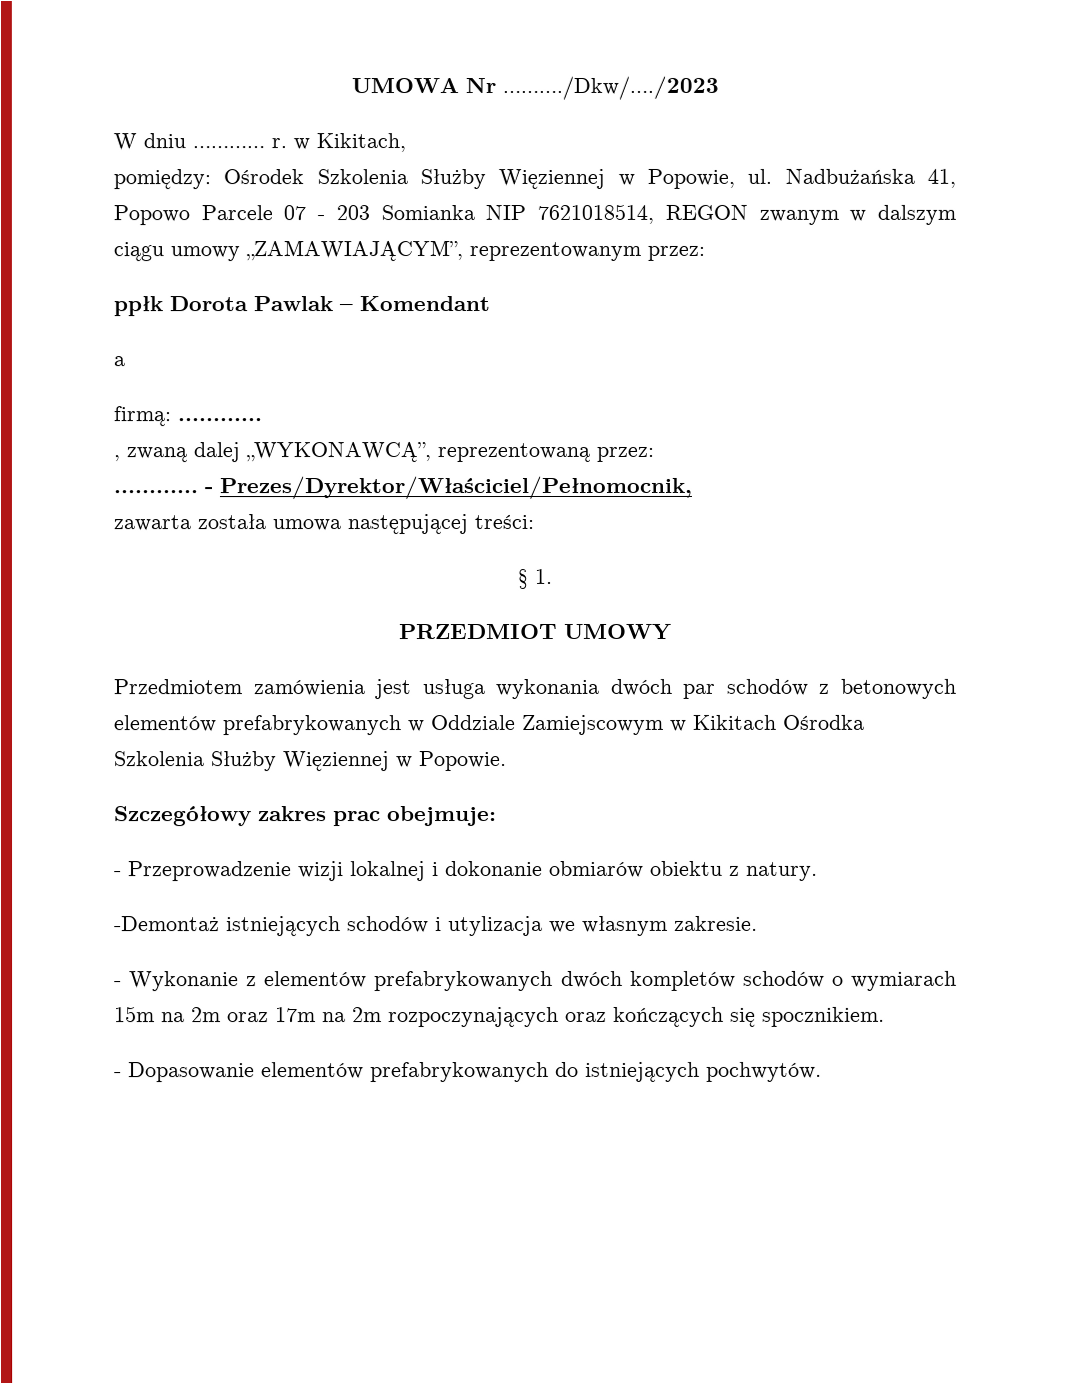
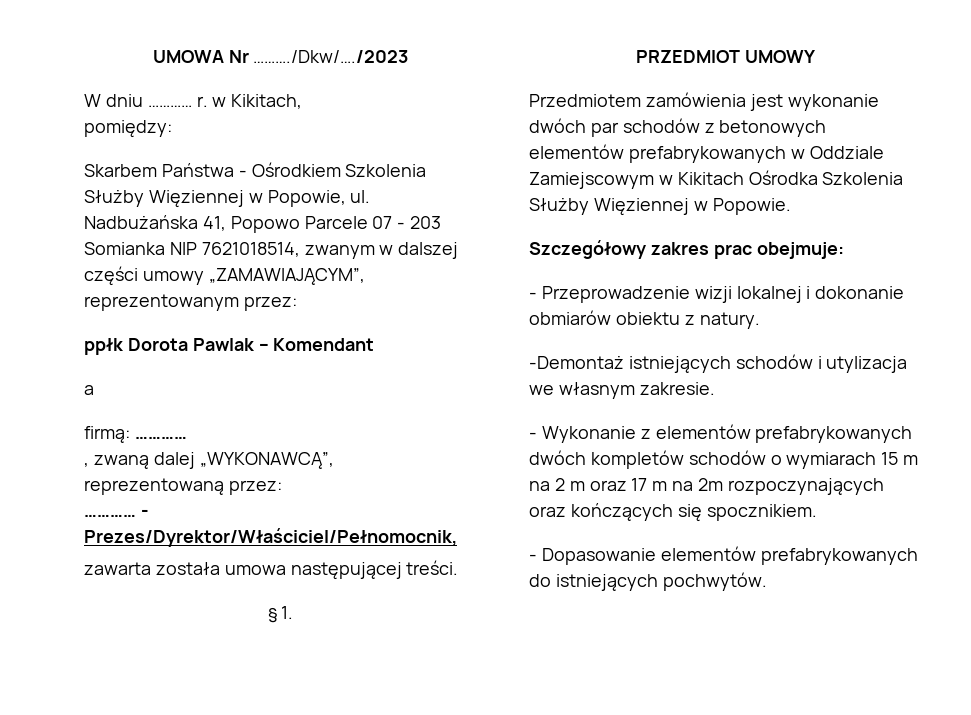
[223,169,305,185] Ośrodek -> [84,162,341,177] // Skarbem Państwa - Ośrodkiem
[664,204,748,220] REGON -> (300, 249) none
[877,204,957,225] [113,242,164,262] dalszym ciągu -> [398,242,459,259] [84,266,138,286] dalszej części
[474,514,534,530] treści: -> [406,560,459,575] treści.
[421,678,601,700] usługa wykonania -> [787,94,879,111] wykonanie
[114,1006,316,1023] 15m na 2m oraz 17m -> [881,452,919,465] [529,478,668,491] 15 m na 2 m oraz 17 m

